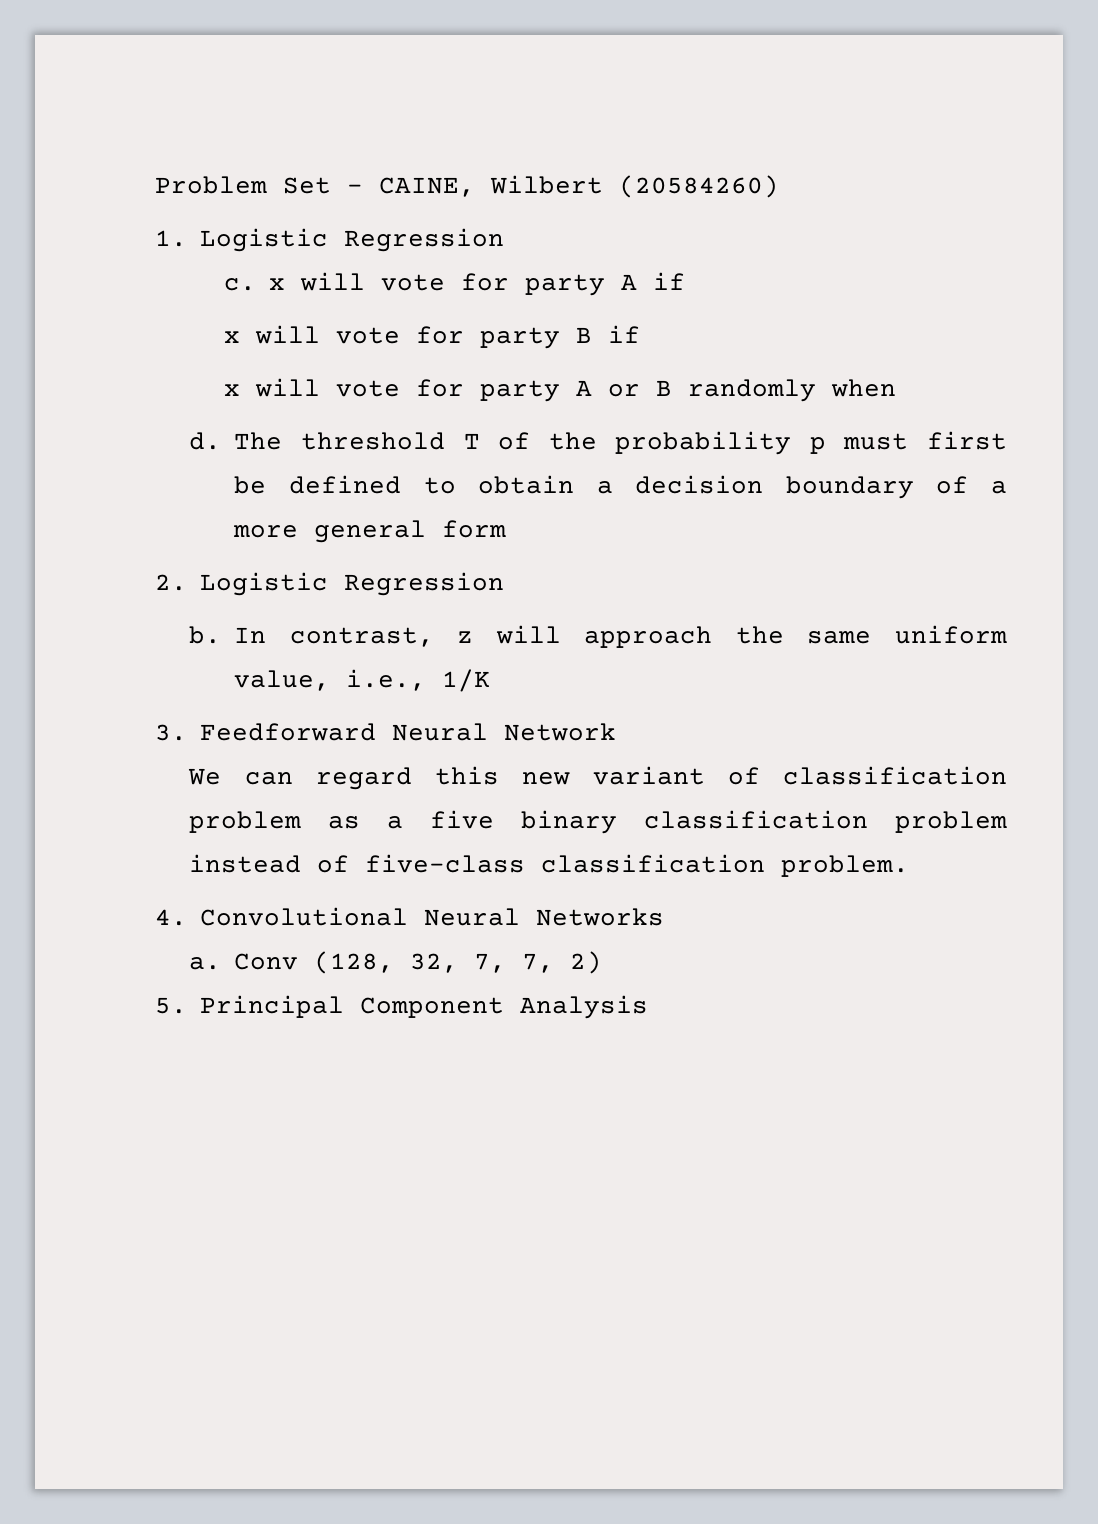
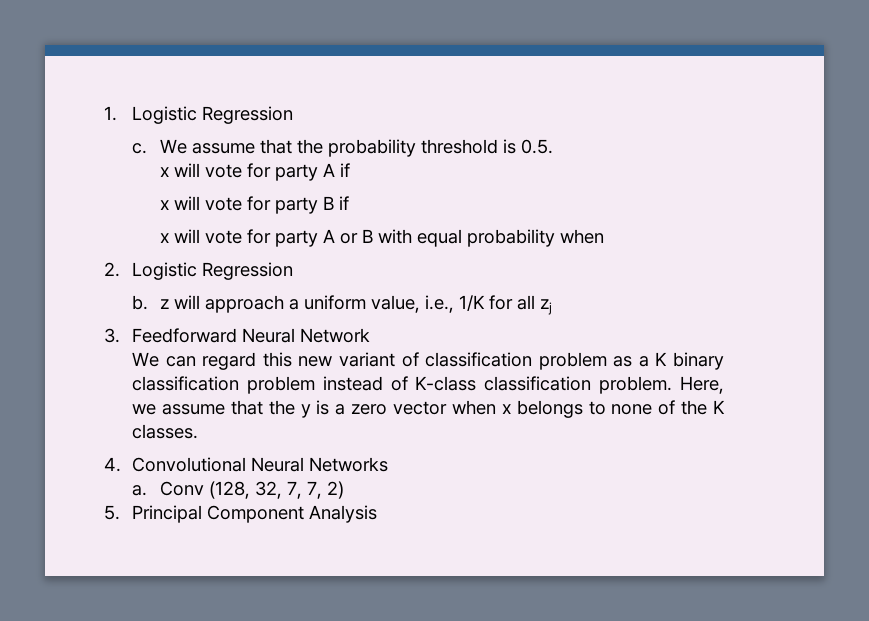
[155,175,779,198] [155,228,504,252] [223,278,256,291] Problem Set - CAINE, Wilbert (20584260) // 1. Logistic Regression // c. -> [104,106,294,124] [132,139,554,157] 1. Logistic Regression // c. We assume that the probability threshold is 0.5. //
[687,379,896,402] [189,431,1008,455] [234,475,1008,499] [233,520,507,543] randomly when // d. The threshold T of the probability p must first be defined to obtain a decision boundary of a more general form -> [378,229,605,247] with equal probability when
[234,627,434,647] In contrast, -> (149, 302) none
[735,626,872,644] the same -> [289,299,300,310] a
(491, 680) none -> [489,295,553,315] for all zj
[430,810,495,829] five -> [655,352,668,366] K
[365,854,526,873] five-class -> [415,376,477,391] K-class
(910, 866) none -> [680,376,724,394] [132,400,725,418] [132,424,199,439] Here, we assume that the y is a zero vector when x belongs to none of the K classes.

